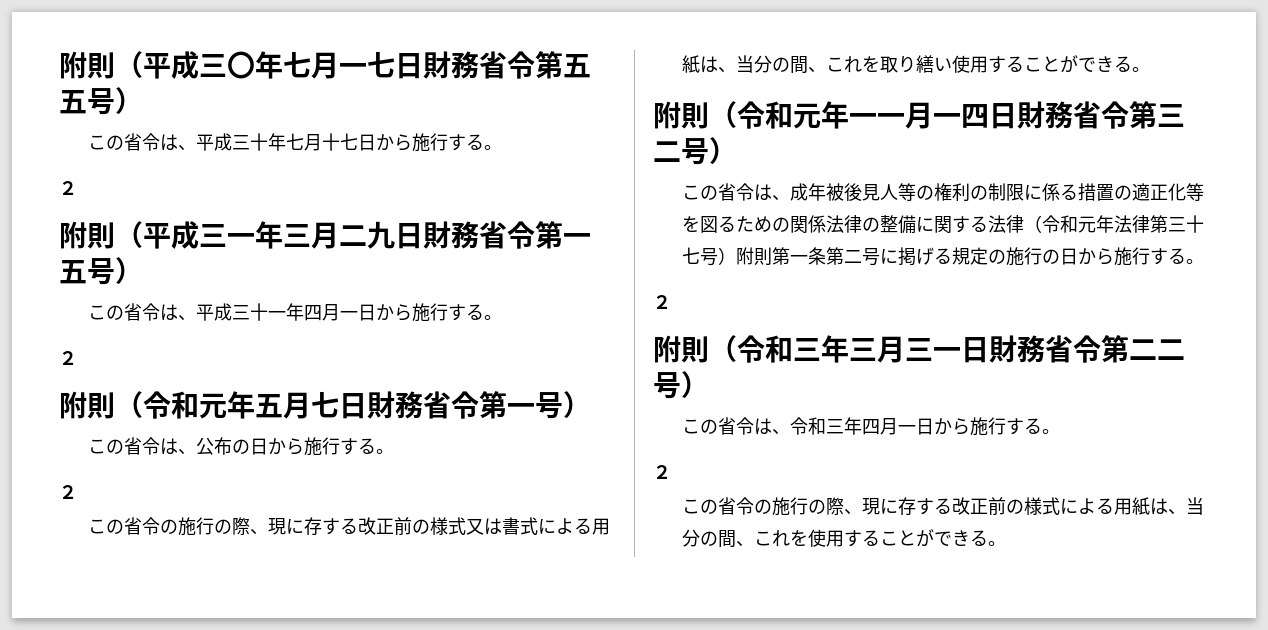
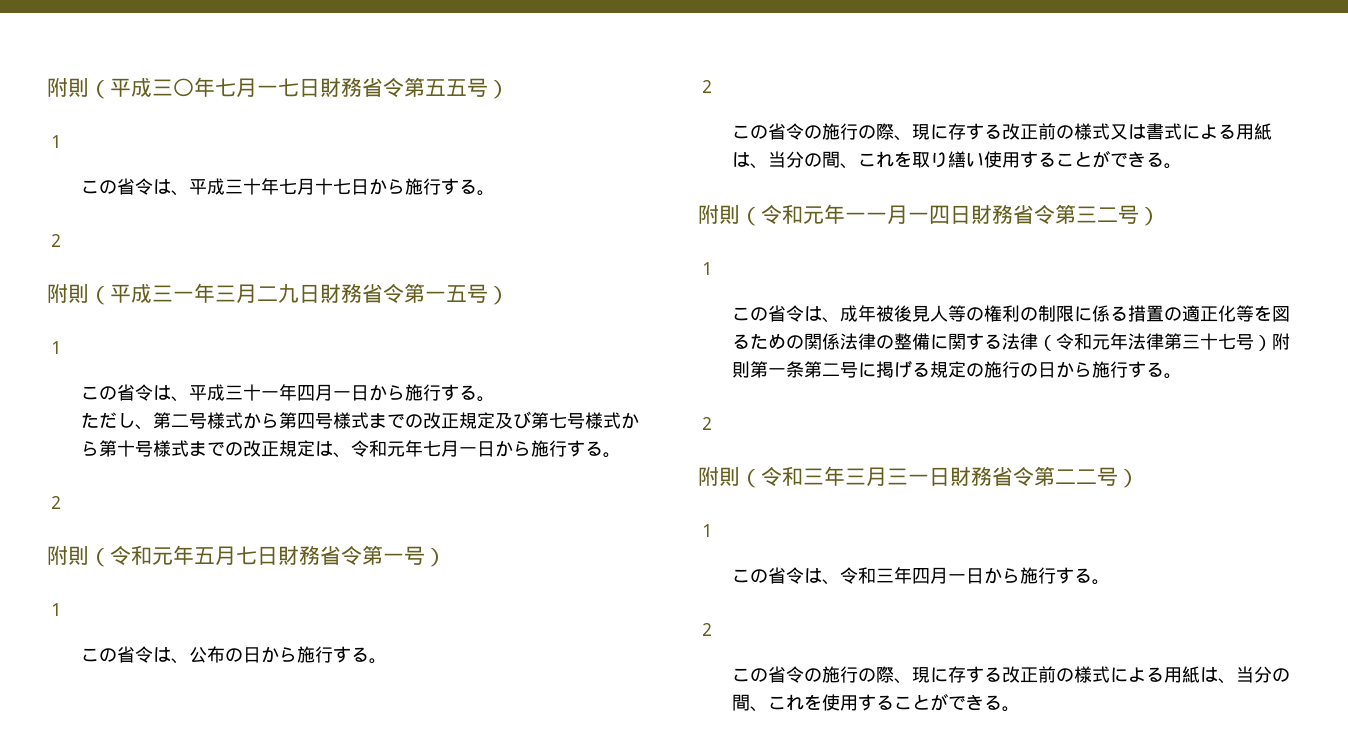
(143, 100) none -> [47,135,65,148] // １
(143, 270) none -> [47,341,65,354] // １
(503, 317) none -> [81,411,640,430] [81,440,622,458] // ただし、第二号様式から第四号様式までの改正規定及び第七号様式から第十号様式までの改正規定は、令和元年七月一日から施行する。
(591, 404) none -> [47,603,65,616] // １
(737, 150) none -> [698,262,716,275] // １
(709, 384) none -> [698,524,716,537] // １

